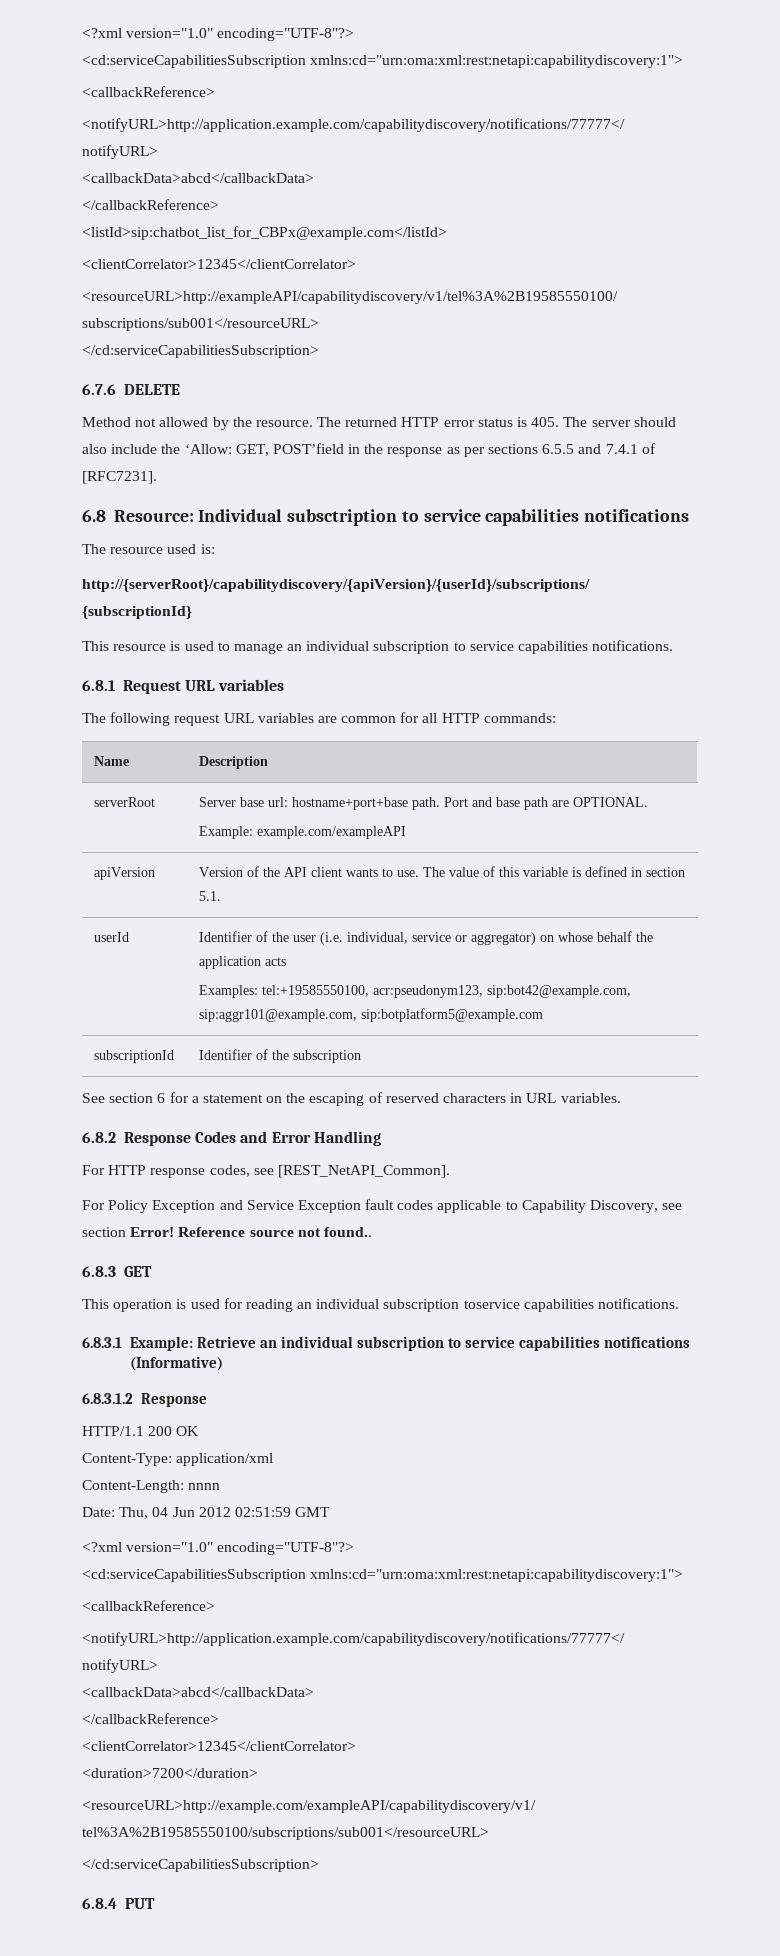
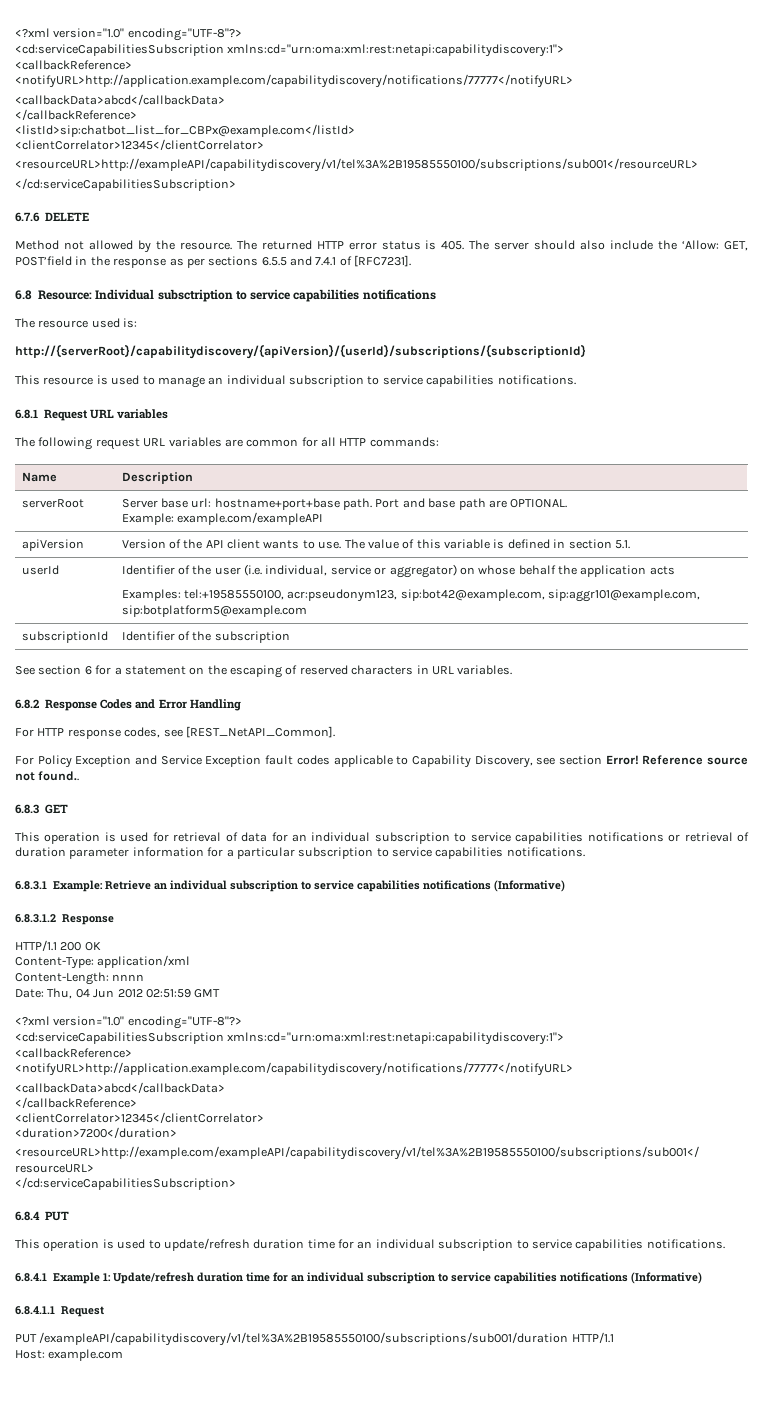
[245,1299,520,1312] reading an individual subscription toservice -> [173,832,750,844] [15,847,432,859] retrieval of data for an individual subscription to service capabilities notifications or retrieval of duration parameter information for a particular subscription to service
(155, 1903) none -> [15,1238,725,1251] [15,1272,703,1284] [15,1306,105,1317] [15,1332,614,1346] [15,1349,124,1361] // This operation is used to update/refresh duration time for an individual subscription to service capabilities notifications. // 6.8.4.1 Example 1: Update/refresh duration time for an individual subscription to service capabilities notifications (Informative) // 6.8.4.1.1 Request // PUT /exampleAPI/capabilitydiscovery/v1/tel%3A%2B19585550100/subscriptions/sub001/duration HTTP/1.1 // Host: example.com

